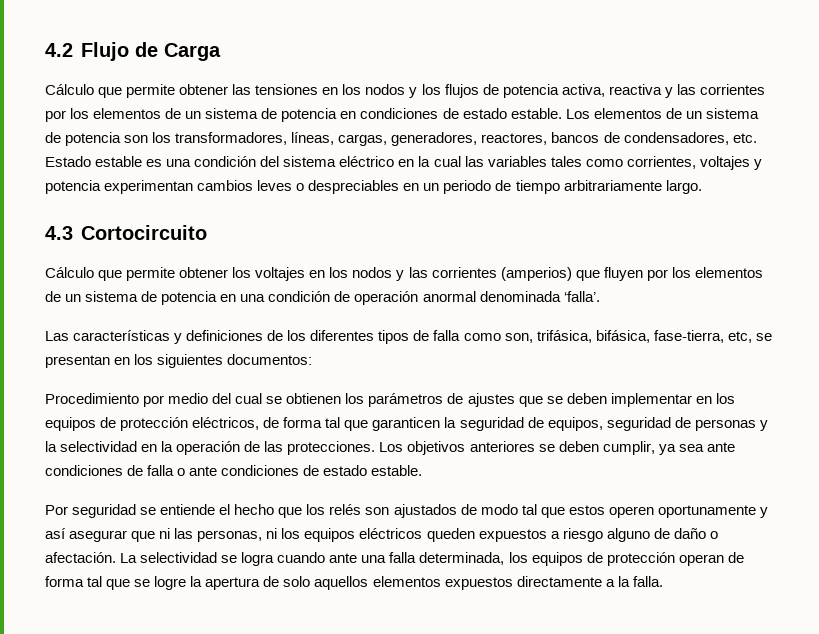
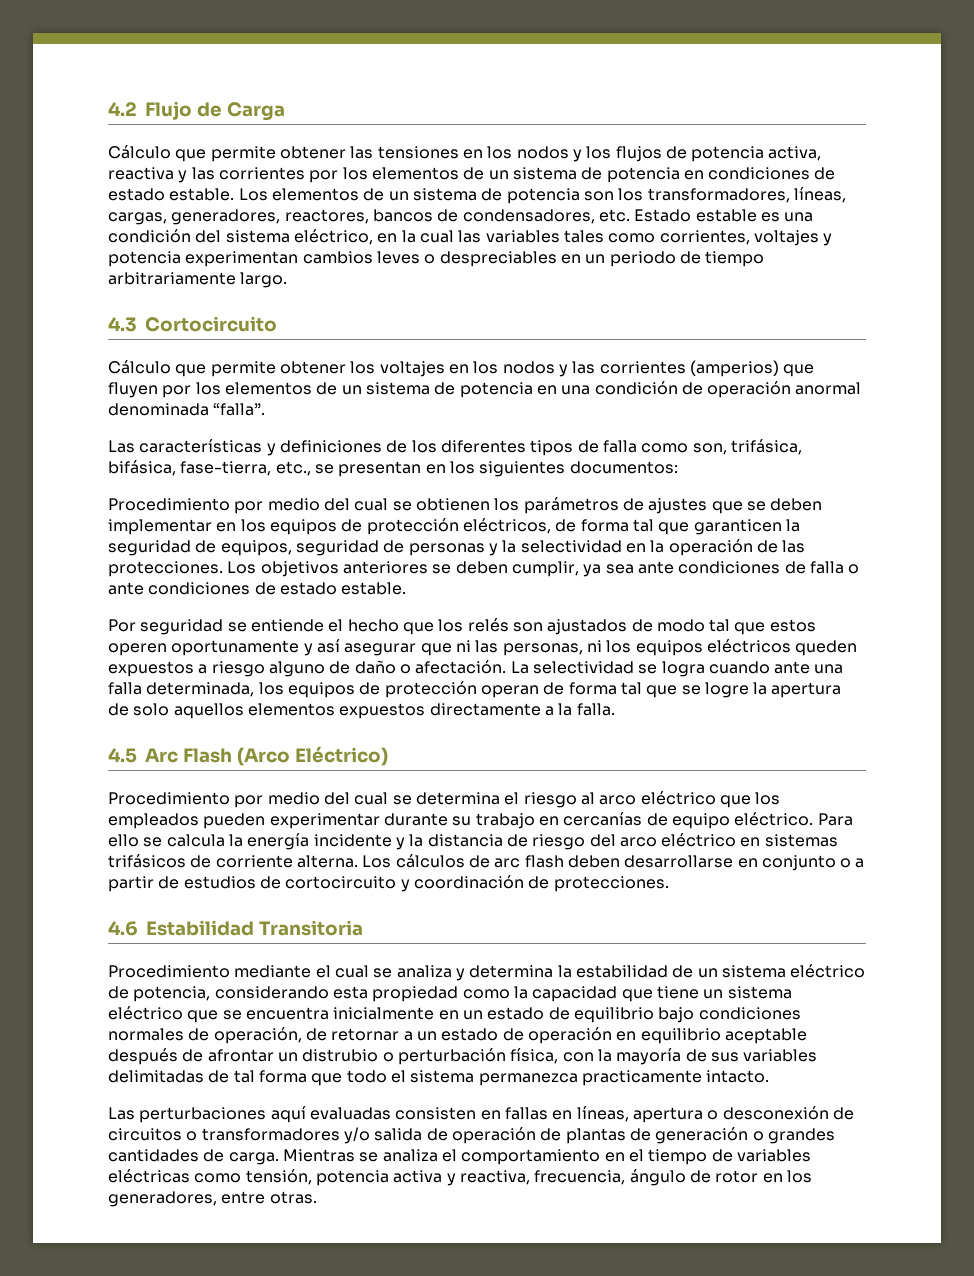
[339,156,395,167] eléctrico -> [293,229,373,245] eléctrico,
[563,291,600,302] ‘falla’. -> [213,403,266,416] “falla”.
[727,331,752,343] etc, -> [275,461,311,476] etc.,
(663, 581) none -> [108,746,388,766] [108,791,781,808] [108,812,853,829] [108,833,838,850] [108,854,865,871] [108,875,669,892] [108,920,363,936] [108,964,866,981] [108,986,792,1002] [108,1006,801,1023] [108,1027,807,1044] [108,1048,818,1065] [108,1070,770,1086] [108,1106,854,1123] [108,1127,835,1144] [108,1149,811,1165] [108,1169,812,1186] [108,1191,317,1207] // 4.5 Arc Flash (Arco Eléctrico) // Procedimiento por medio del cual se determina el riesgo al arco eléctrico que los empleados pueden experimentar durante su trabajo en cercanías de equipo eléctrico. Para ello se calcula la energía incidente y la distancia de riesgo del arco eléctrico en sistemas trifásicos de corriente alterna. Los cálculos de arc flash deben desarrollarse en conjunto o a partir de estudios de cortocircuito y coordinación de protecciones. // 4.6 Estabilidad Transitoria // Procedimiento mediante el cual se analiza y determina la estabilidad de un sistema eléctrico de potencia, considerando esta propiedad como la capacidad que tiene un sistema eléctrico que se encuentra inicialmente en un estado de equilibrio bajo condiciones normales de operación, de retornar a un estado de operación en equilibrio aceptable después de afrontar un distrubio o perturbación física, con la mayoría de sus variables delimitadas de tal forma que todo el sistema permanezca practicamente intacto. // Las perturbaciones aquí evaluadas consisten en fallas en líneas, apertura o desconexión de circuitos o transformadores y/o salida de operación de plantas de generación o grandes cantidades de carga. Mientras se analiza el comportamiento en el tiempo de variables eléctricas como tensión, potencia activa y reactiva, frecuencia, ángulo de rotor en los generadores, entre otras.

